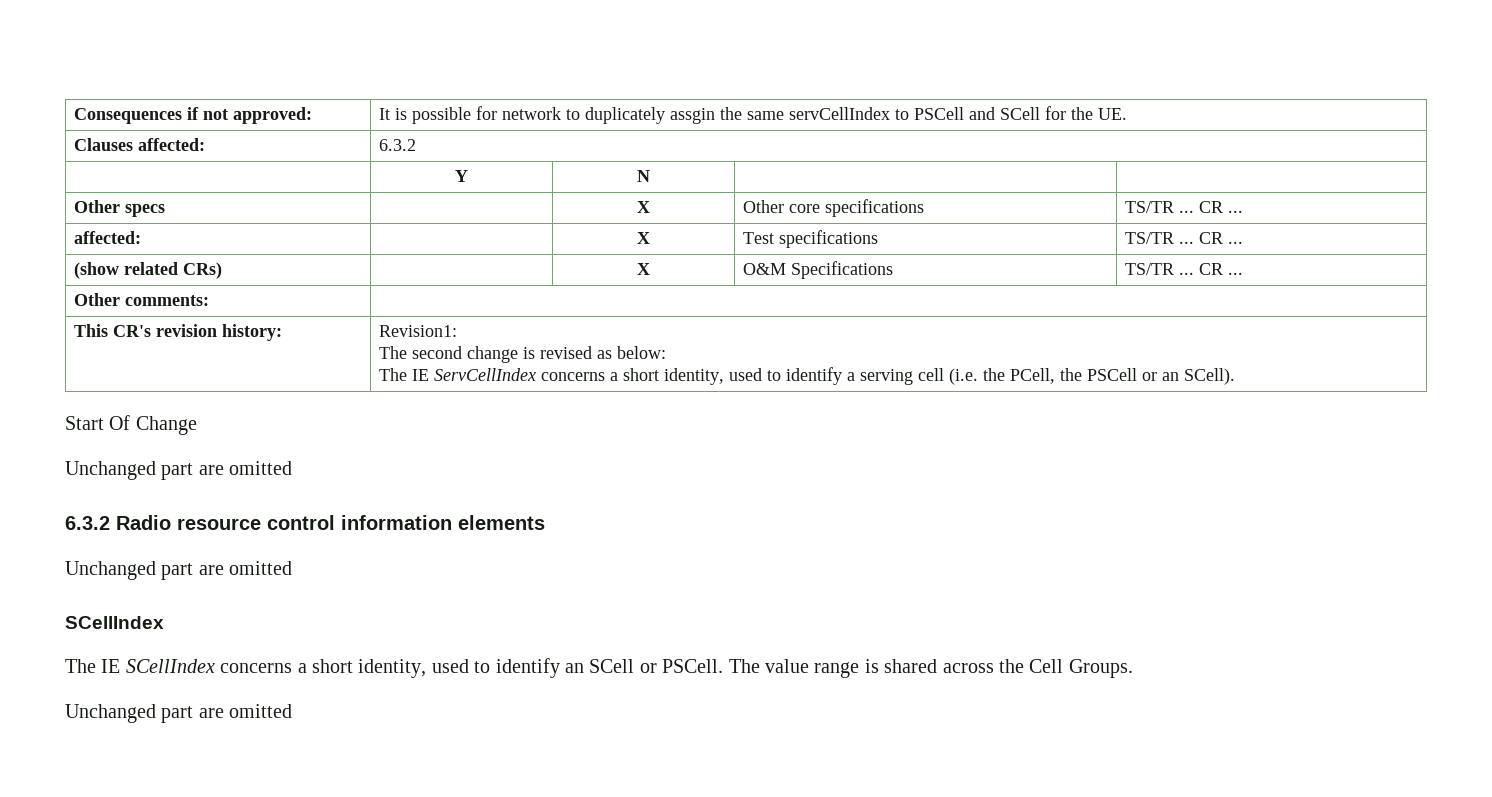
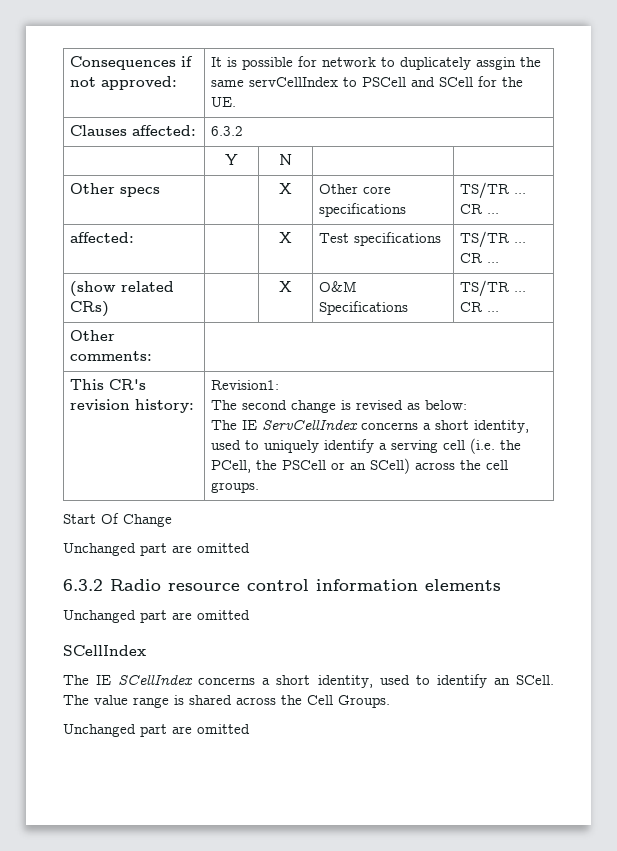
(781, 375) none -> [264,440,320,453] uniquely
[1183,368,1235,385] SCell). -> [370,458,509,474] [211,482,260,493] SCell) across the cell groups.
[589,659,724,673] SCell or PSCell. -> [515,675,554,685] SCell.

